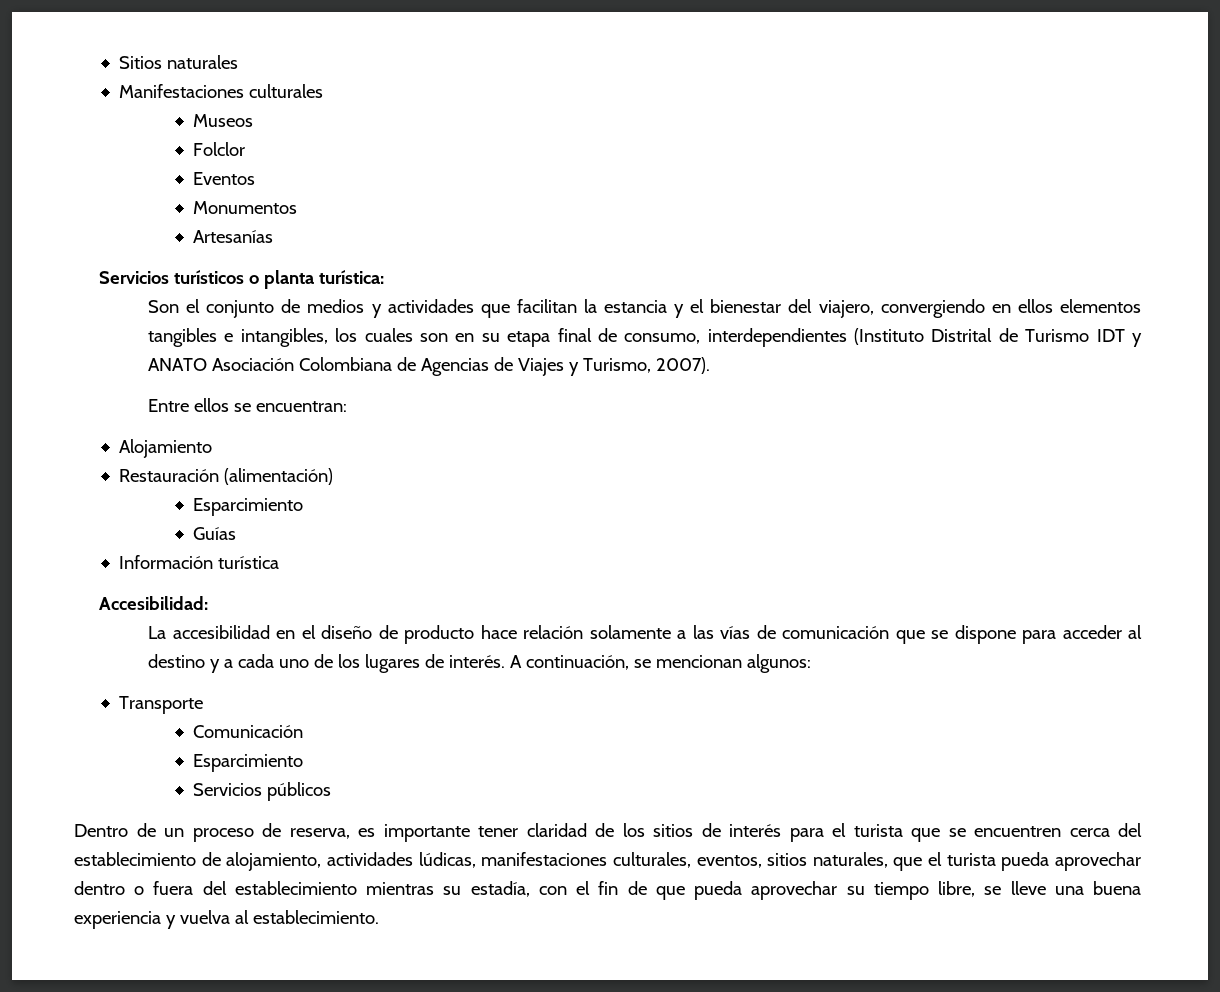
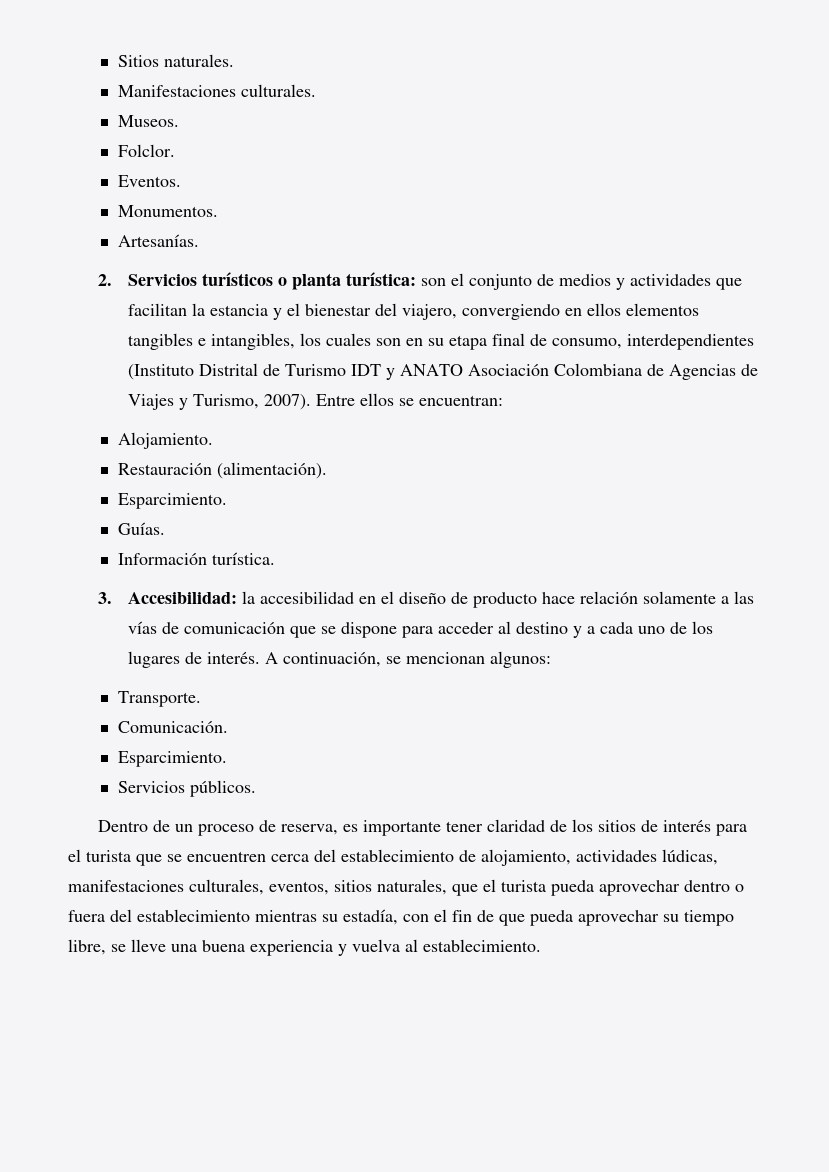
[167,55,239,69] naturales -> [163,54,234,67] naturales.
[249,84,324,98] [193,114,254,127] [193,142,246,156] [193,172,256,185] [193,201,298,214] [193,230,274,243] culturales // Museos // Folclor // Eventos // Monumentos // Artesanías // -> [240,84,316,97] [117,115,179,127] [117,144,175,157] [117,175,181,187] [117,205,218,217] [117,234,199,247] [97,274,112,286] culturales. // Museos. // Folclor. // Eventos. // Monumentos. // Artesanías. // 2.
[148,300,180,313] // Son -> [420,278,446,286] son
(710, 365) // -> (311, 402) none
[119,439,213,458] Alojamiento -> [117,432,213,449] Alojamiento.
[224,468,334,485] [193,498,304,516] [193,527,237,540] (alimentación) // Esparcimiento // Guías -> [216,462,327,479] [117,493,227,509] [117,522,165,535] (alimentación). // Esparcimiento. // Guías.
[218,556,280,569] turística // -> [211,552,275,565] [97,592,112,604] turística. // 3.
[148,626,167,639] // La -> [241,591,255,604] la
[119,696,204,714] [193,725,304,738] [193,754,304,772] [193,782,332,801] Transporte // Comunicación // Esparcimiento // Servicios públicos -> [117,691,201,707] [117,721,228,733] [117,751,227,767] [117,780,256,797] Transporte. // Comunicación. // Esparcimiento. // Servicios públicos.

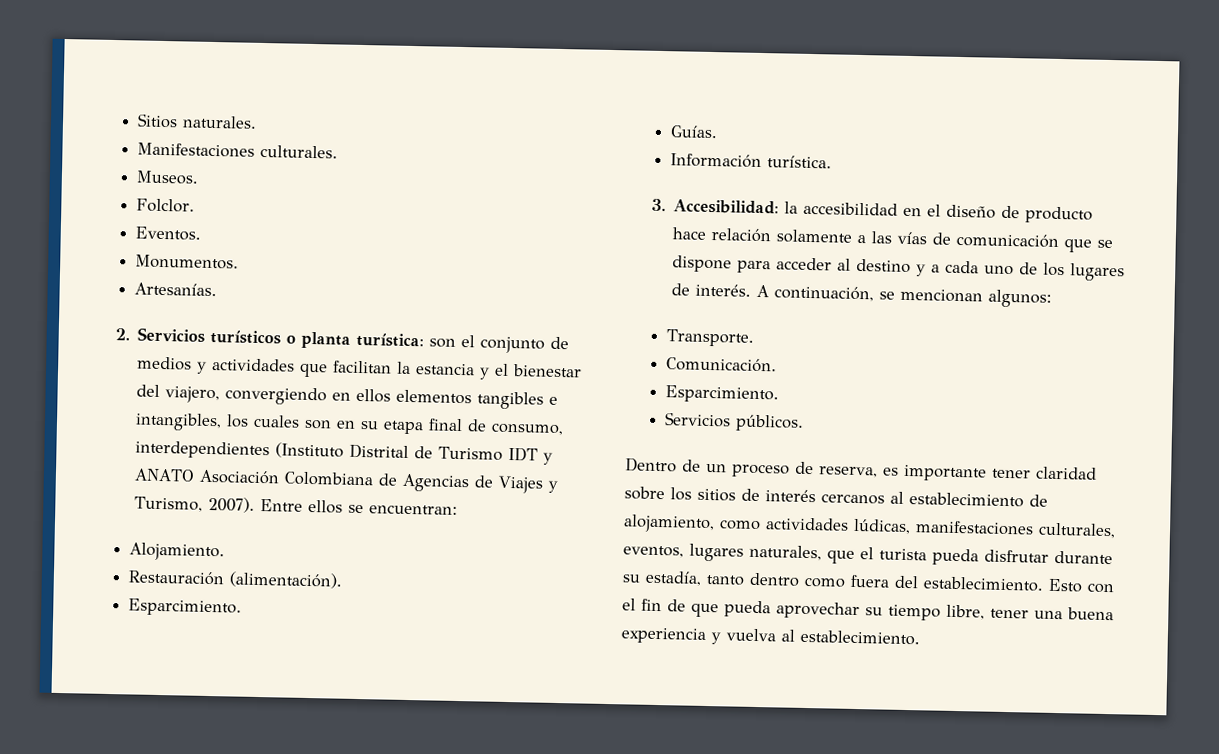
[549,820,567,832] de -> [624,486,665,501] sobre
[715,824,747,836] [68,849,336,866] para el turista que se encuentren cerca del -> [821,491,904,505] cercanos al
(571, 857) none -> [719,519,761,531] como
[334,880,372,892] sitios -> [689,543,744,562] lugares
[599,880,744,896] [68,909,398,925] aprovechar dentro o fuera del establecimiento mientras su estadía, -> [984,549,1113,565] [622,570,1083,593] disfrutar durante su estadía, tanto dentro como fuera del establecimiento. Esto
[111,939,166,952] se lleve -> [990,608,1029,619] tener

